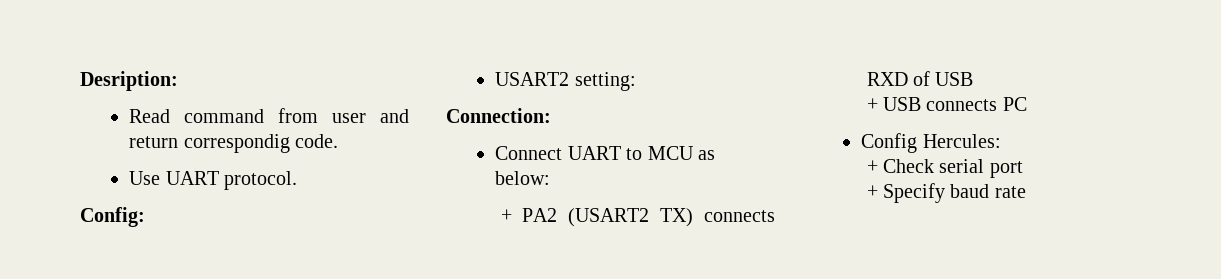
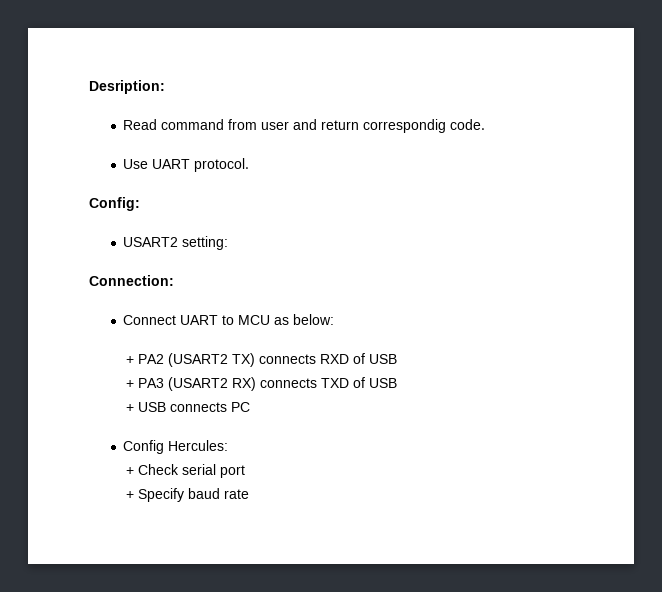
(974, 79) none -> [126,377,398,391] // + PA3 (USART2 RX) connects TXD of USB

